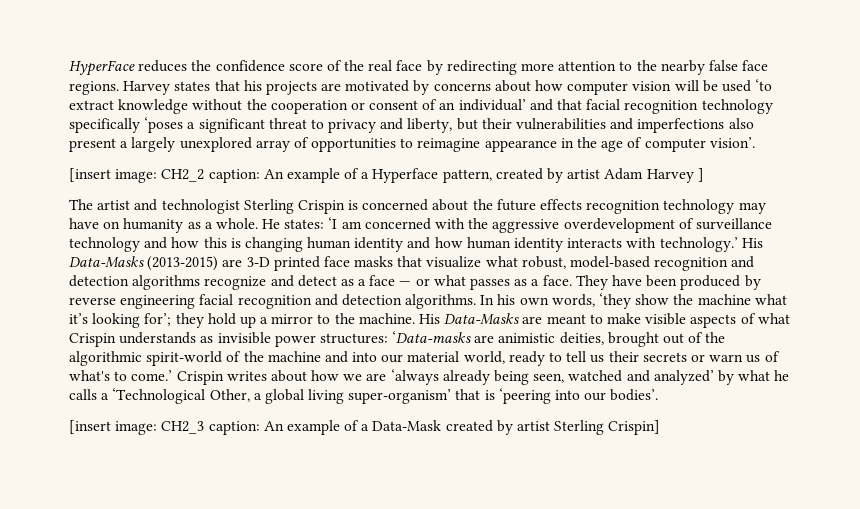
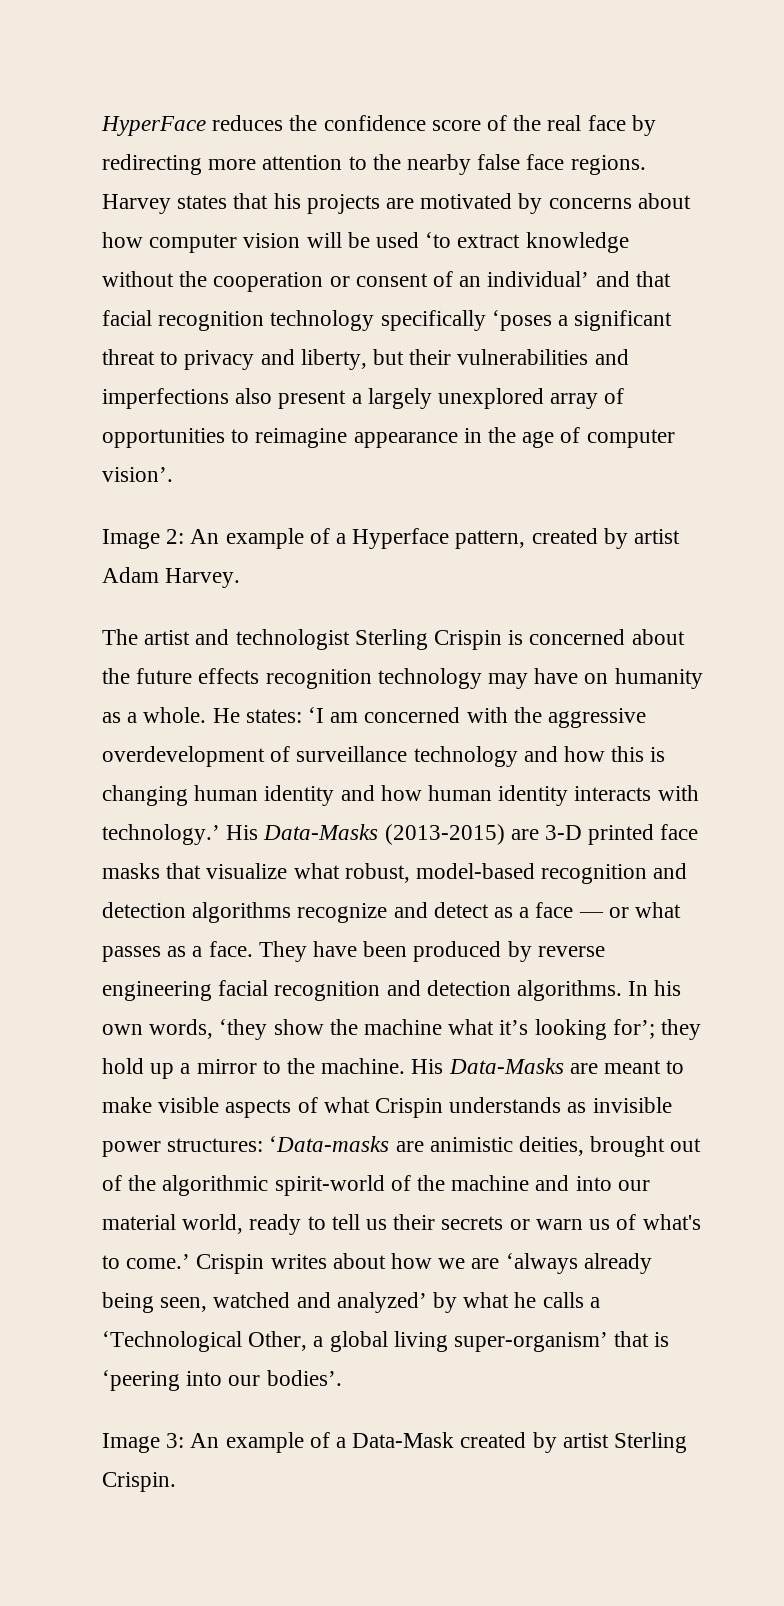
[69,168,260,183] [insert image: CH2_2 caption: -> [102,529,185,549] Image 2:
[646,168,704,183] Harvey ] -> [165,568,241,588] Harvey.
[69,420,260,435] [insert image: CH2_3 caption: -> [102,1433,185,1453] Image 3:
[608,420,661,435] Crispin] -> [102,1472,176,1492] Crispin.

